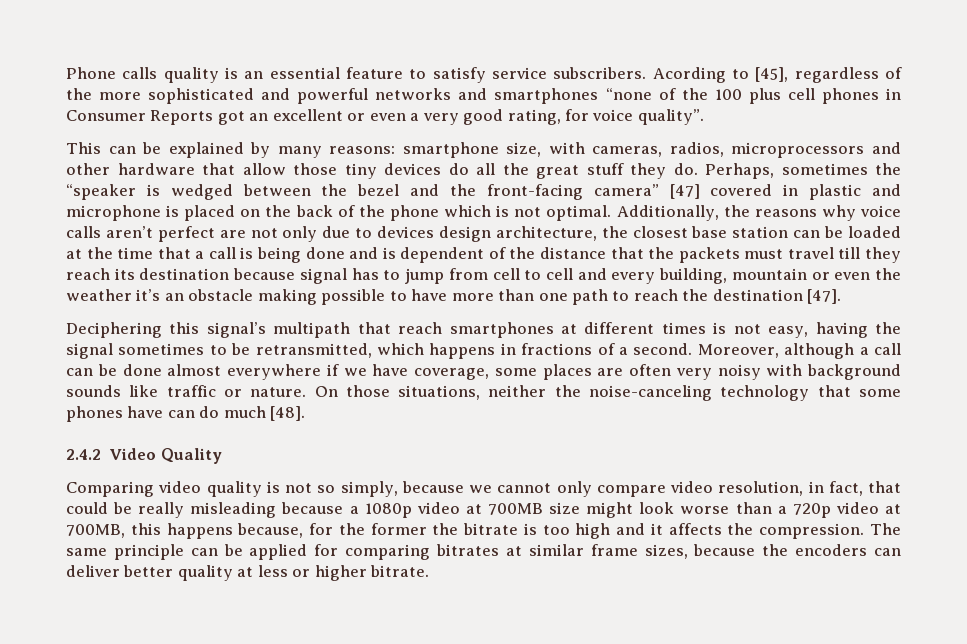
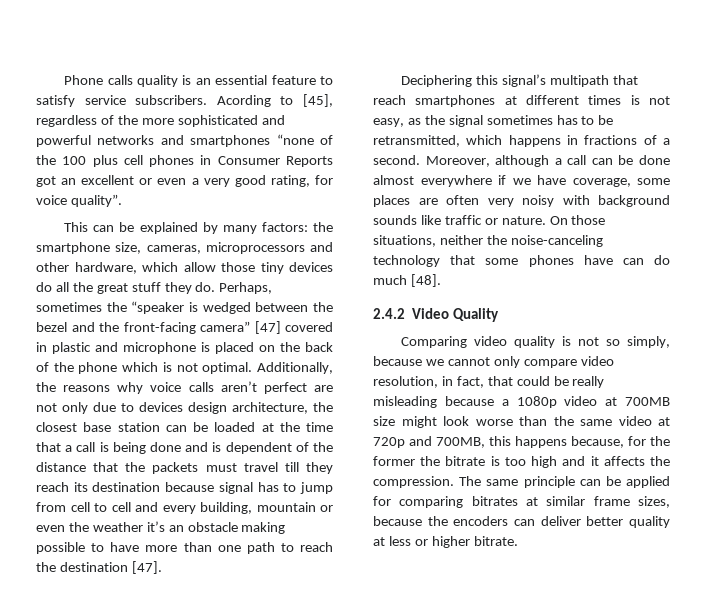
[329,142,724,158] reasons: smartphone size, with cameras, radios, -> [261,222,334,232] [36,242,201,254] factors: the smartphone size, cameras,
[117,163,235,175] hardware that -> [74,262,178,274] hardware, which
[815,322,868,338] having -> [407,118,421,125] as
(205, 349) none -> [556,115,578,125] has
[777,502,901,518] a 720p video at -> [553,416,670,426] [373,436,432,448] the same video at 720p and

